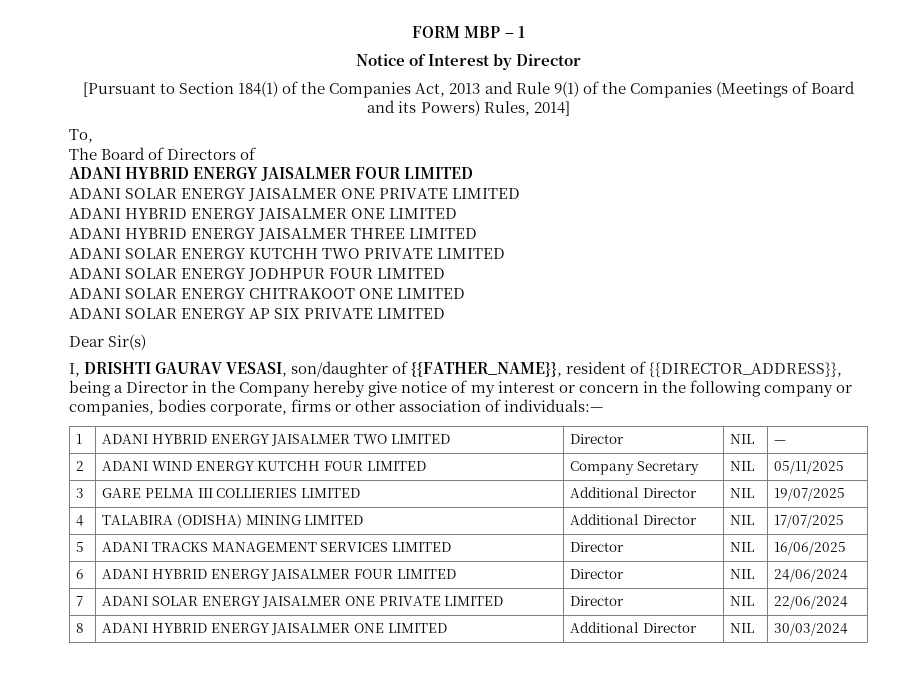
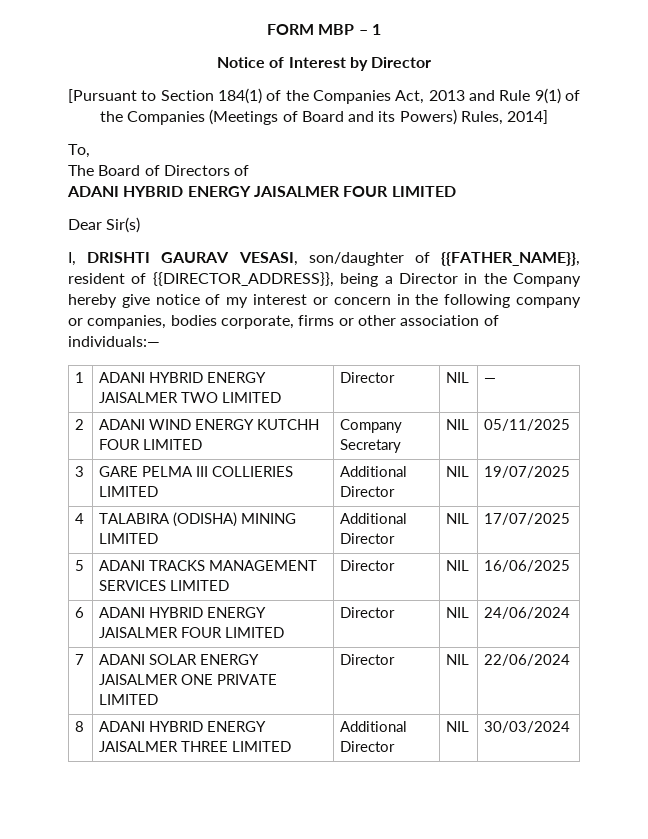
[69,188,521,201] [69,208,458,221] [69,228,478,241] [69,248,506,259] [69,268,446,281] [69,288,466,299] [69,308,446,319] // ADANI SOLAR ENERGY JAISALMER ONE PRIVATE LIMITED // ADANI HYBRID ENERGY JAISALMER ONE LIMITED // ADANI HYBRID ENERGY JAISALMER THREE LIMITED // ADANI SOLAR ENERGY KUTCHH TWO PRIVATE LIMITED // ADANI SOLAR ENERGY JODHPUR FOUR LIMITED // ADANI SOLAR ENERGY CHITRAKOOT ONE LIMITED // ADANI SOLAR ENERGY AP SIX PRIVATE LIMITED -> (456, 191) none
[353,623,384,633] ONE -> [181,741,229,752] THREE

